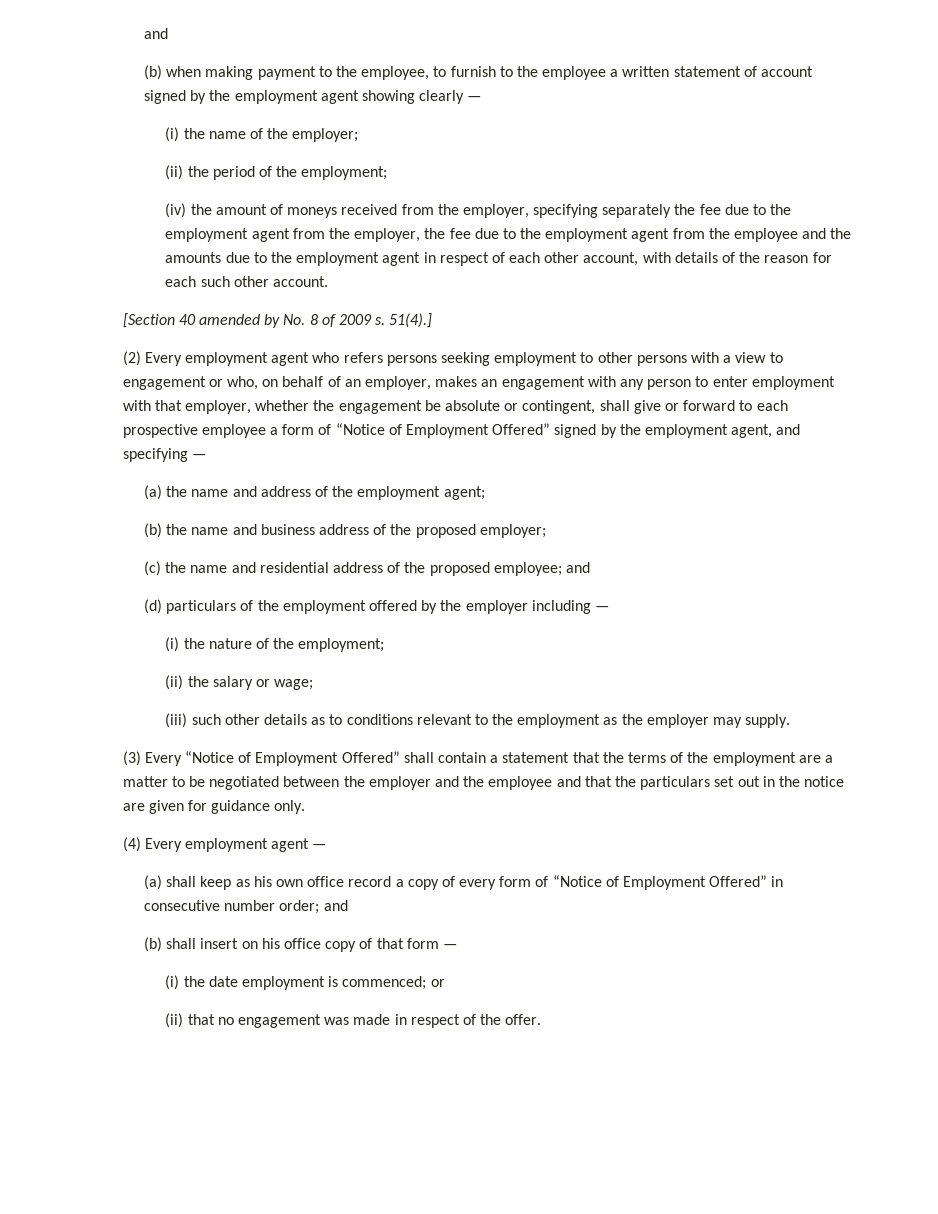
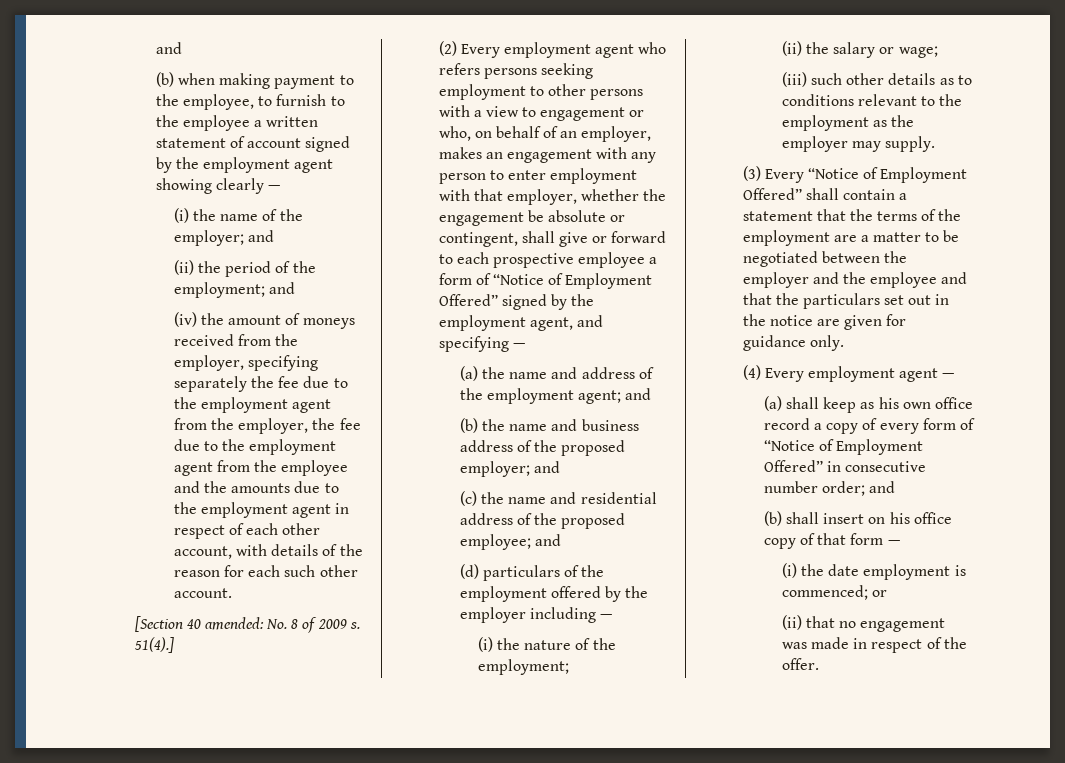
(359, 135) none -> [248,230,275,242] and
(388, 173) none -> [269,282,296,294] and
[199,314,281,328] amended by -> [204,617,264,630] amended:
(485, 493) none -> [625,388,652,400] and
(546, 531) none -> [534,461,561,473] and

